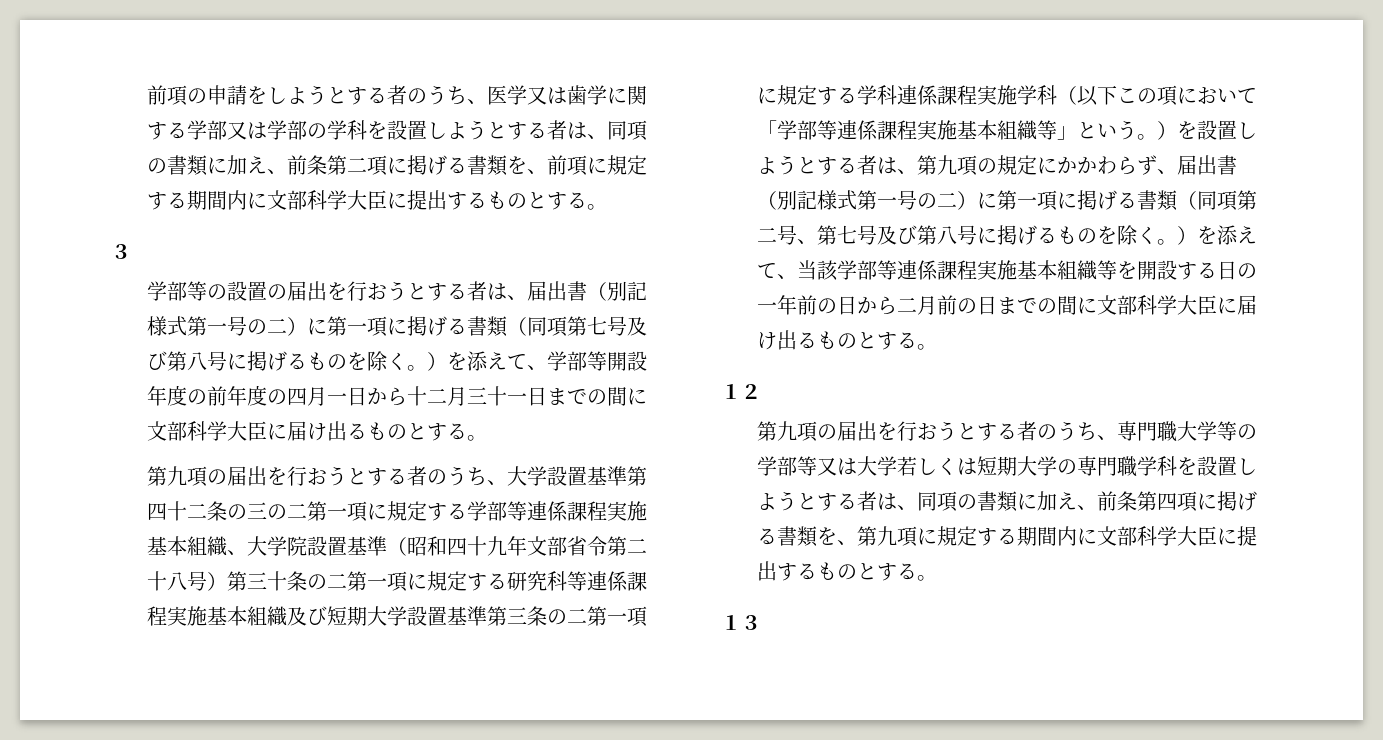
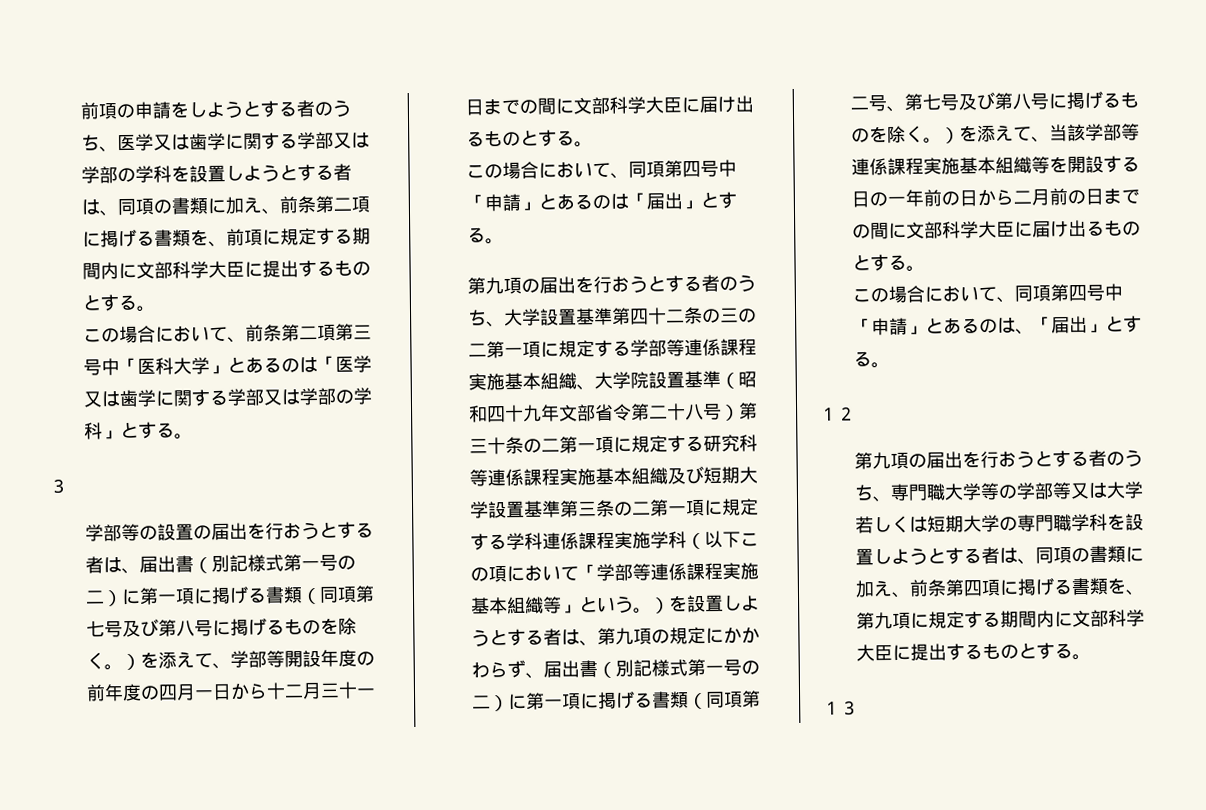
(608, 207) none -> [82,323,372,344] [82,355,372,376] [82,387,372,408] [83,421,193,440] // この場合において、前条第二項第三号中「医科大学」とあるのは「医学又は歯学に関する学部又は学部の学科」とする。
(488, 438) none -> [465,159,737,180] [465,191,737,212] [466,227,504,245] // この場合において、同項第四号中「申請」とあるのは「届出」とする。
(938, 347) none -> [851,283,1123,304] [852,315,1142,336] [852,351,890,369] // この場合において、同項第四号中「申請」とあるのは、「届出」とする。

